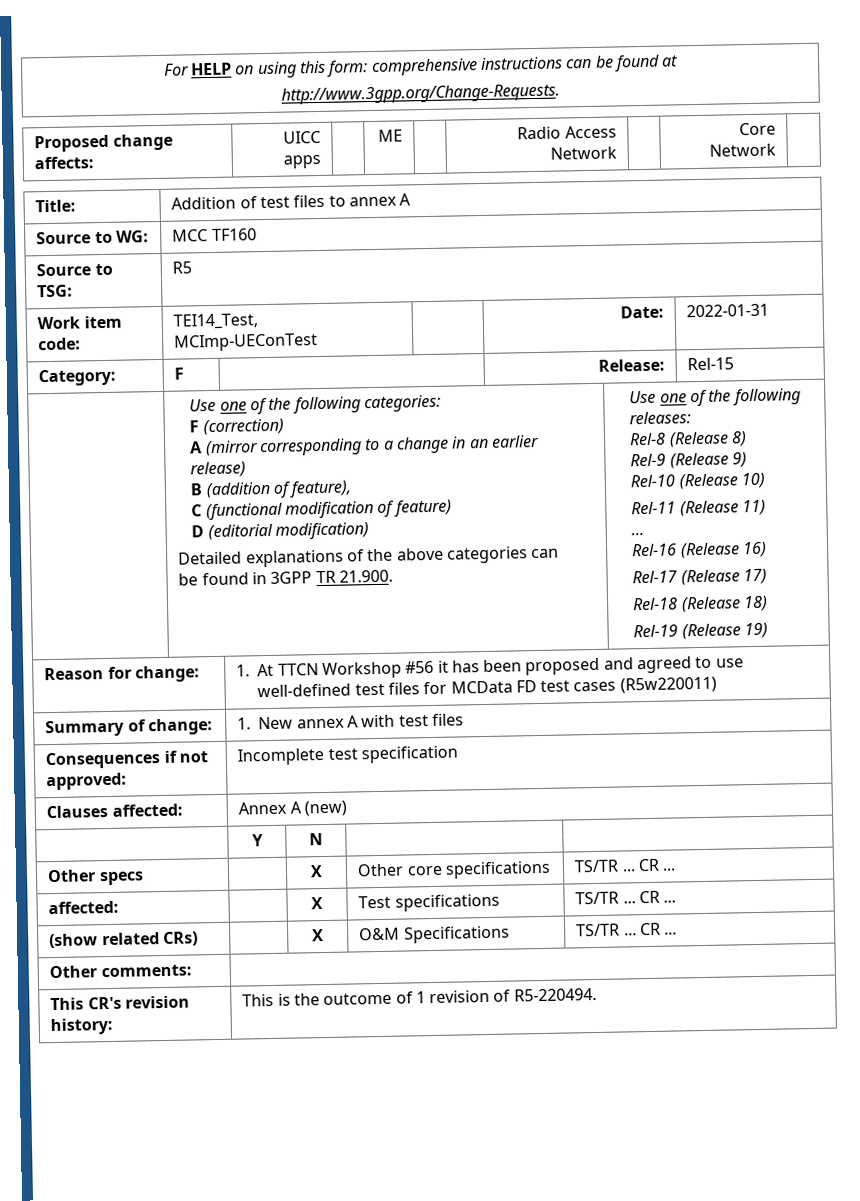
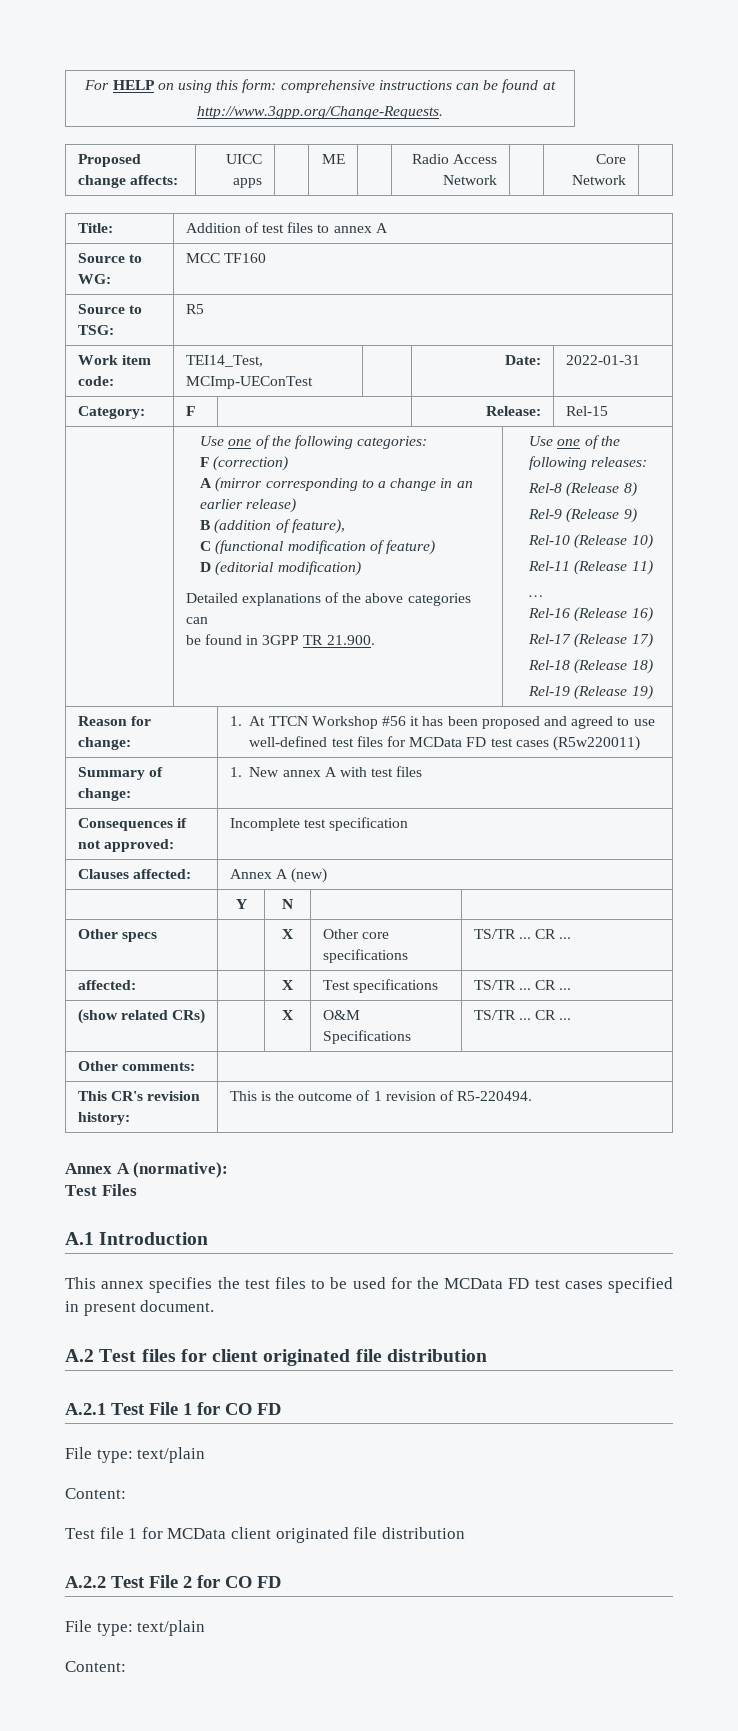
(597, 994) none -> [65,1162,229,1178] [65,1184,137,1196] [65,1232,209,1245] [65,1277,673,1293] [65,1300,215,1316] [65,1349,487,1366] [65,1402,281,1415] [65,1447,206,1463] [65,1488,126,1499] [65,1527,465,1543] [65,1575,281,1588] [65,1620,206,1636] [65,1661,126,1672] // Annex A (normative): // Test Files // A.1 Introduction // This annex specifies the test files to be used for the MCData FD test cases specified in present document. // A.2 Test files for client originated file distribution // A.2.1 Test File 1 for CO FD // File type: text/plain // Content: // Test file 1 for MCData client originated file distribution // A.2.2 Test File 2 for CO FD // File type: text/plain // Content:

